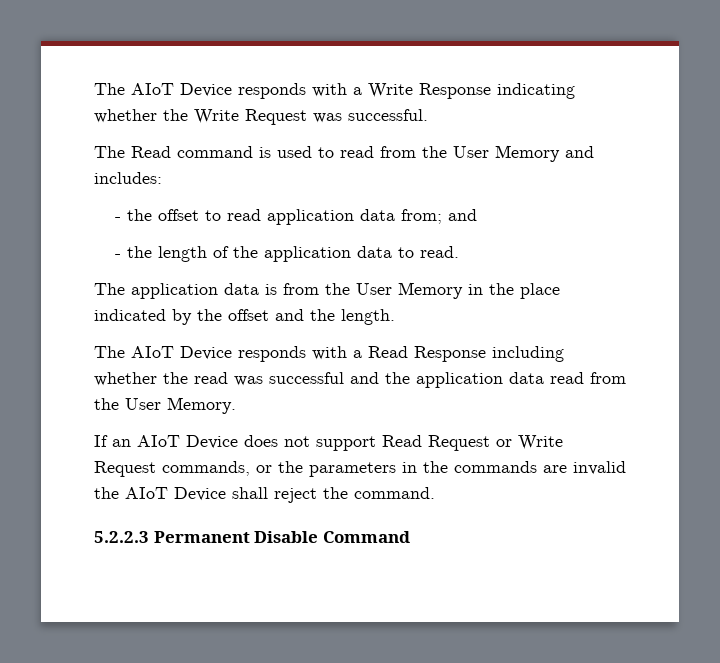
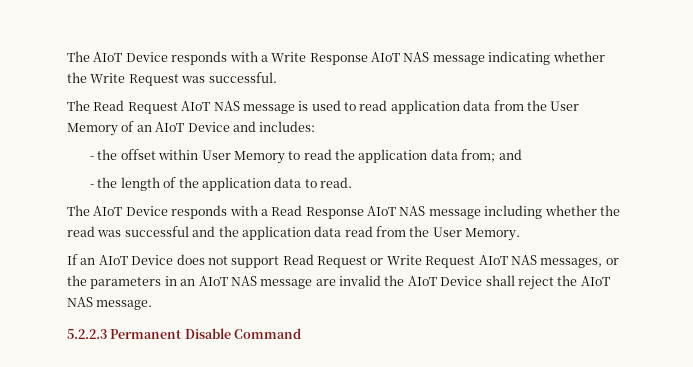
(491, 91) none -> [371,52,485,65] AIoT NAS message
[177,146,253,158] command -> [127,101,295,114] Request AIoT NAS message
[380,145,560,162] from the User Memory -> [390,100,580,114] [67,121,230,136] application data from the User Memory of an AIoT Device
[205,209,262,221] to read -> [158,149,356,164] within User Memory to read the
[94,282,560,299] [94,309,395,325] // The application data is from the User Memory in the place indicated by the offset and the length. -> (353, 182) none
(486, 354) none -> [367,206,481,219] AIoT NAS message
[162,461,250,476] commands, -> [478,255,603,268] AIoT NAS messages,
[423,461,537,473] the commands -> [180,276,313,289] an AIoT NAS message
[354,487,435,499] command. -> [580,276,610,286] [67,297,153,310] AIoT NAS message.

